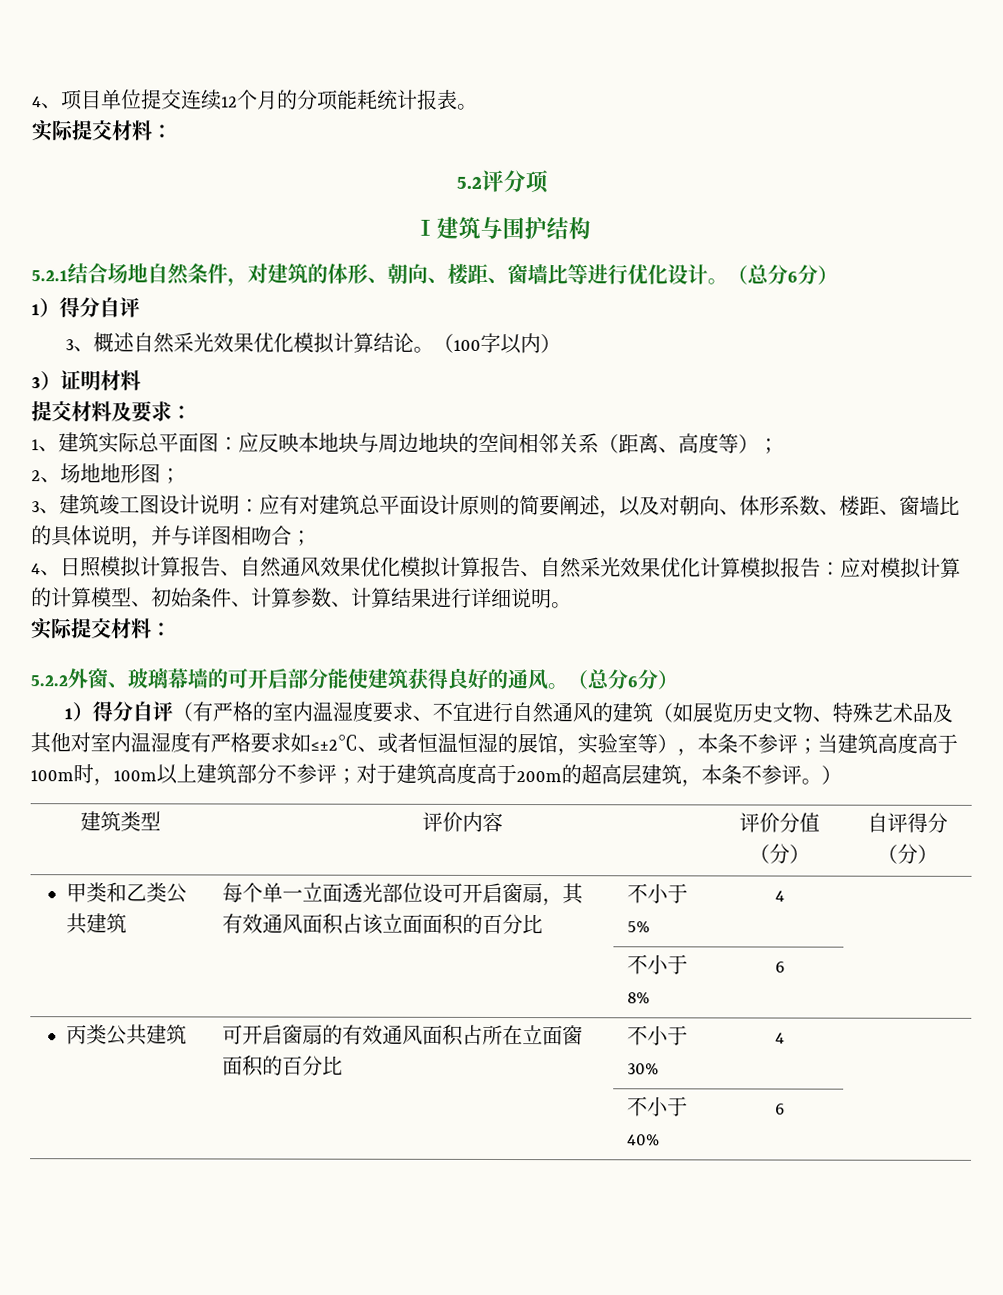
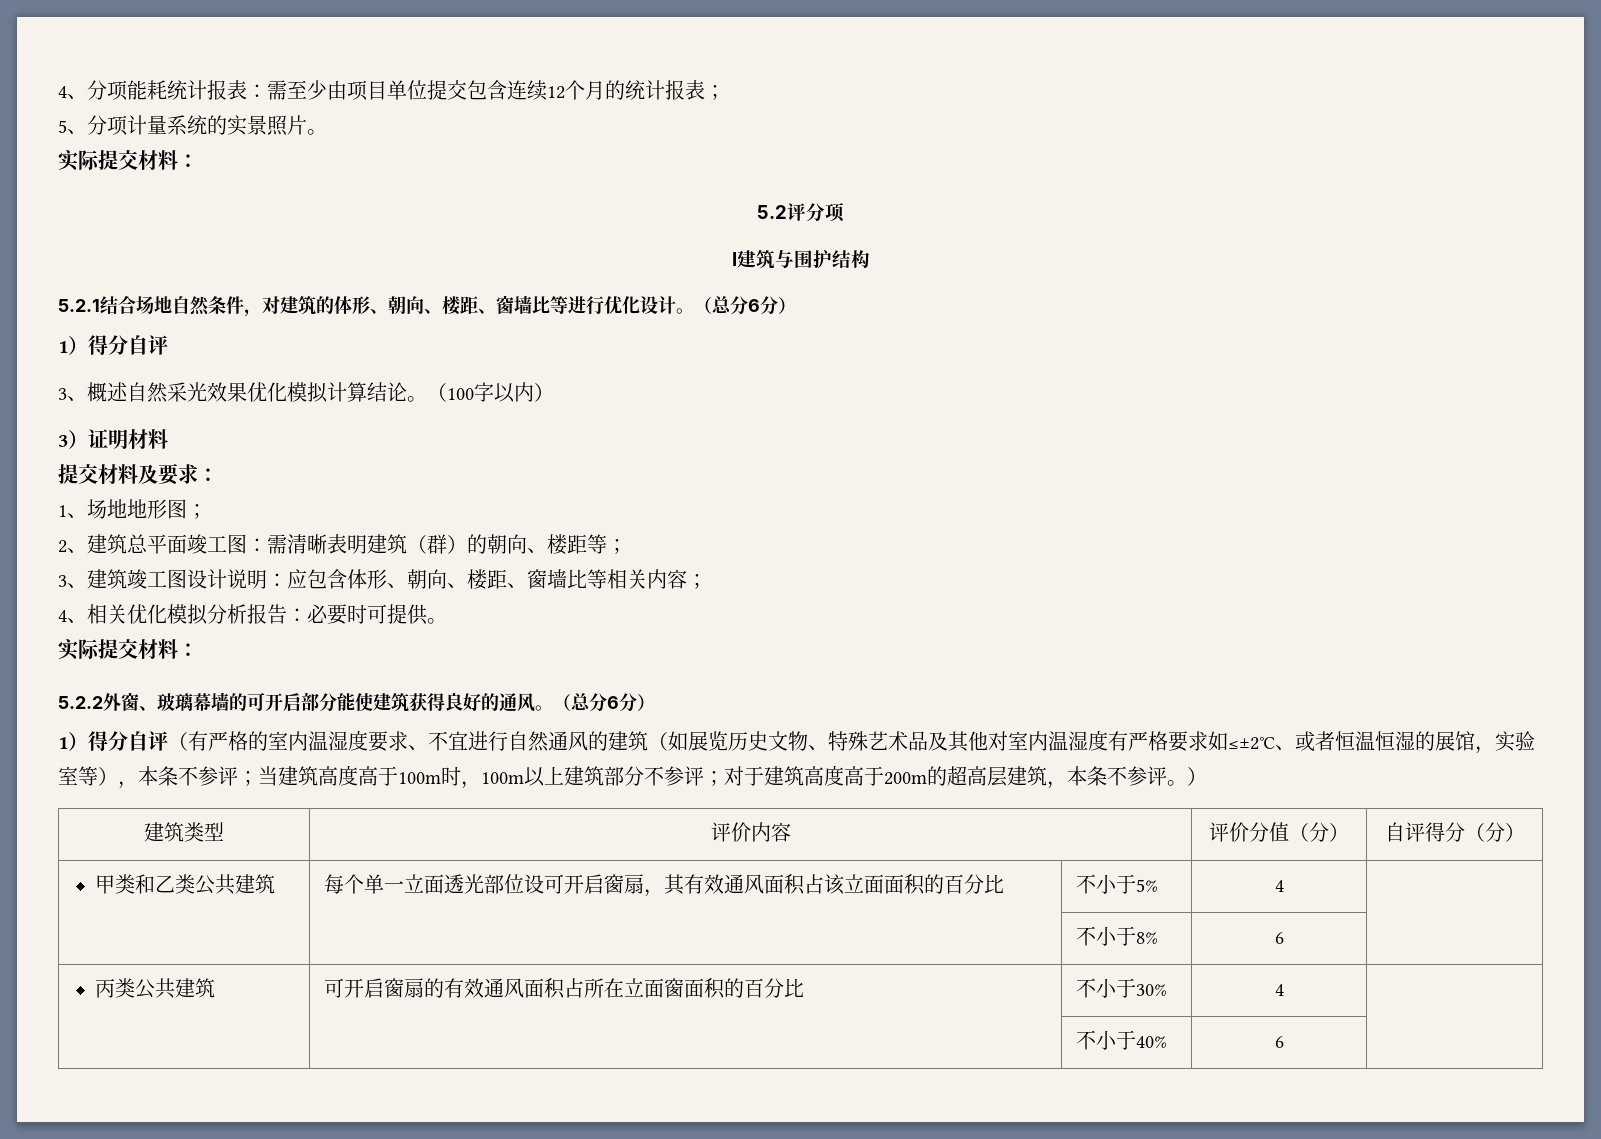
[32,89,458,111] 4、项目单位提交连续12个月的分项能耗统计报表 -> [58,80,725,101] [58,115,307,136] 4、分项能耗统计报表：需至少由项目单位提交包含连续12个月的统计报表； // 5、分项计量系统的实景照片
[58,432,779,454] [31,463,161,484] 建筑实际总平面图：应反映本地块与周边地块的空间相邻关系（距离、高度等）； // 2、场地地形图 -> [87,499,207,519] [58,534,607,555] 场地地形图； // 2、建筑总平面竣工图：需清晰表明建筑（群）的朝向、楼距等
[279,494,960,519] [31,525,312,549] [31,556,961,579] [31,587,552,609] 有对建筑总平面设计原则的简要阐述，以及对朝向、体形系数、楼距、窗墙比的具体说明，并与详图相吻合； // 4、日照模拟计算报告、自然通风效果优化模拟计算报告、自然采光效果优化计算模拟报告：应对模拟计算的计算模型、初始条件、计算参数、计算结果进行详细说明 -> [307,569,707,590] [58,604,428,625] 包含体形、朝向、楼距、窗墙比等相关内容； // 4、相关优化模拟分析报告：必要时可提供

